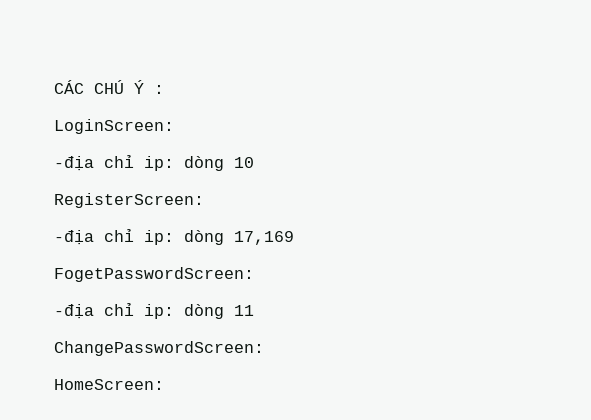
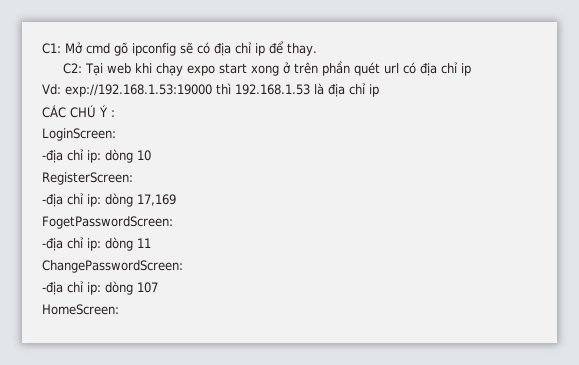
(54, 87) none -> [42,41,317,56] [62,61,471,76] [42,83,379,97] C1: Mở cmd gõ ipconfig sẽ có địa chỉ ip để thay. // C2: Tại web khi chạy expo start xong ở trên phần quét url có địa chỉ ip // Vd: exp://192.168.1.53:19000 thì 192.168.1.53 là địa chỉ ip //
(264, 348) none -> [42,281,158,295] // -địa chỉ ip: dòng 107

